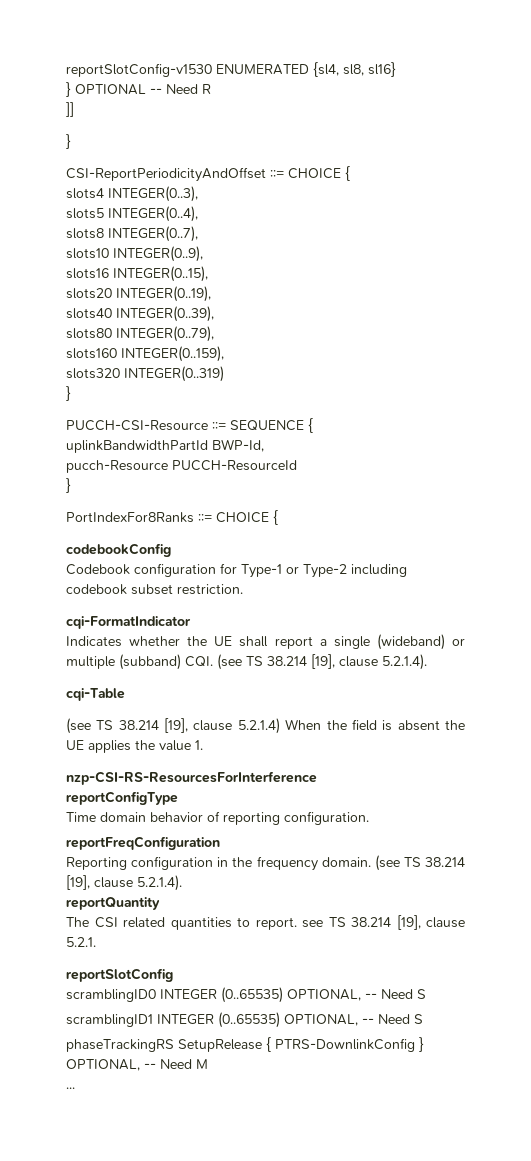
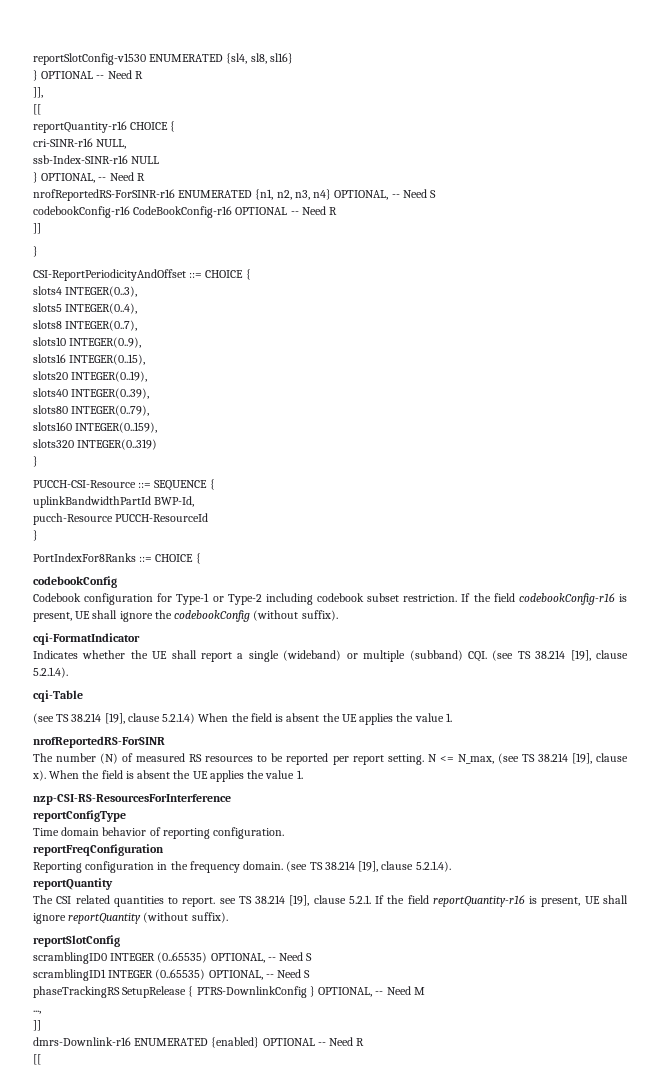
(211, 89) none -> [33,87,43,98] [33,104,41,115] [33,121,176,133] [33,138,127,149] [33,155,160,164] [33,172,145,183] [33,189,437,201] [33,206,338,218] // ]], // [[ // reportQuantity-r16 CHOICE { // cri-SINR-r16 NULL, // ssb-Index-SINR-r16 NULL // } OPTIONAL, -- Need R // nrofReportedRS-ForSINR-r16 ENUMERATED {n1, n2, n3, n4} OPTIONAL, -- Need S // codebookConfig-r16 CodeBookConfig-r16 OPTIONAL -- Need R
(243, 589) none -> [461,593,628,605] [33,610,338,622] If the field codebookConfig-r16 is present, UE shall ignore the codebookConfig (without suffix).
(203, 745) none -> [33,736,165,748] [33,753,628,765] [32,770,303,782] // nrofReportedRS-ForSINR // The number (N) of measured RS resources to be reported per report setting. N <= N_max, (see TS 38.214 [19], clause x). When the field is absent the UE applies the value 1.
(96, 942) none -> [375,895,628,907] [33,912,228,924] If the field reportQuantity-r16 is present, UE shall ignore reportQuantity (without suffix).
[66,1087,75,1089] ... -> [33,1010,41,1014] [33,1020,41,1031] [33,1037,365,1048] [33,1054,41,1065] ..., // ]] // dmrs-Downlink-r16 ENUMERATED {enabled} OPTIONAL -- Need R // [[

